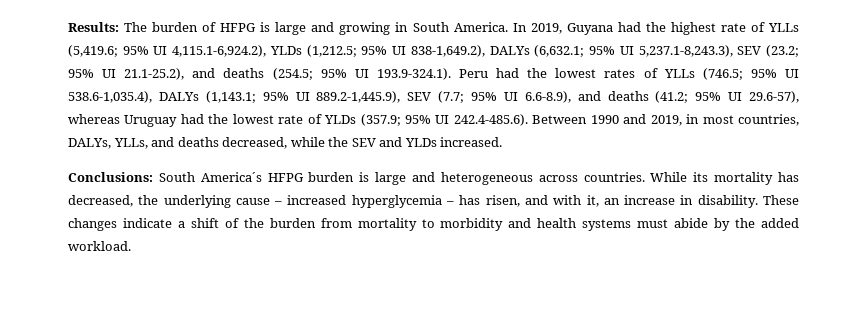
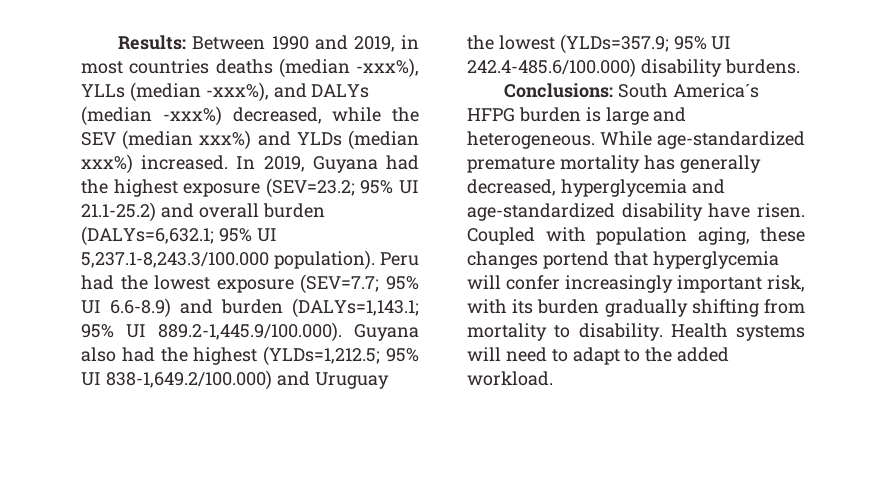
[124,22,508,35] The burden of HFPG is large and growing in South America. -> [192,35,419,52] [81,58,419,78] [81,82,370,102] [81,106,419,126] [81,130,419,150] [81,154,229,174] Between 1990 and 2019, in most countries deaths (median -xxx%), YLLs (median -xxx%), and DALYs (median -xxx%) decreased, while the SEV (median xxx%) and YLDs (median xxx%) increased.
[720,22,799,32] [68,45,800,57] [68,68,799,80] [68,91,799,103] [68,114,799,127] [68,137,503,149] rate of YLLs (5,419.6; 95% UI 4,115.1-6,924.2), YLDs (1,212.5; 95% UI 838-1,649.2), DALYs (6,632.1; 95% UI 5,237.1-8,243.3), SEV (23.2; 95% UI 21.1-25.2), and deaths (254.5; 95% UI 193.9-324.1). Peru had the lowest rates of YLLs (746.5; 95% UI 538.6-1,035.4), DALYs (1,143.1; 95% UI 889.2-1,445.9), SEV (7.7; 95% UI 6.6-8.9), and deaths (41.2; 95% UI 29.6-57), whereas Uruguay had the lowest rate of YLDs (357.9; 95% UI 242.4-485.6). Between 1990 and 2019, in most countries, DALYs, YLLs, and deaths decreased, while the SEV and YLDs increased. -> [183,178,419,198] [81,202,325,222] [81,226,277,246] [81,250,419,270] [81,274,419,294] [81,298,419,318] [81,322,419,342] [81,346,419,366] [81,370,389,390] [467,34,732,54] [467,58,800,78] exposure (SEV=23.2; 95% UI 21.1-25.2) and overall burden (DALYs=6,632.1; 95% UI 5,237.1-8,243.3/100.000 population). Peru had the lowest exposure (SEV=7.7; 95% UI 6.6-8.9) and burden (DALYs=1,143.1; 95% UI 889.2-1,445.9/100.000). Guyana also had the highest (YLDs=1,212.5; 95% UI 838-1,649.2/100.000) and Uruguay the lowest (YLDs=357.9; 95% UI 242.4-485.6/100.000) disability burdens.
[440,172,799,185] [68,195,799,208] [68,218,731,231] heterogeneous across countries. While its mortality has decreased, the underlying cause – increased hyperglycemia – has risen, and with it, an increase in disability. These changes indicate a shift of the burden from mortality to morbidity and health systems must abide by -> [467,131,805,149] [467,155,761,173] [467,179,725,197] [467,203,805,221] [467,227,805,245] [467,251,779,269] [467,275,805,293] [467,299,805,317] [467,323,805,341] [467,347,641,365] heterogeneous. While age-standardized premature mortality has generally decreased, hyperglycemia and age-standardized disability have risen. Coupled with population aging, these changes portend that hyperglycemia will confer increasingly important risk, with its burden gradually shifting from mortality to disability. Health systems will need to adapt to

